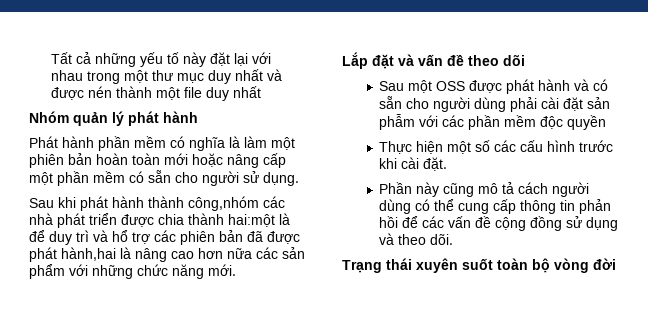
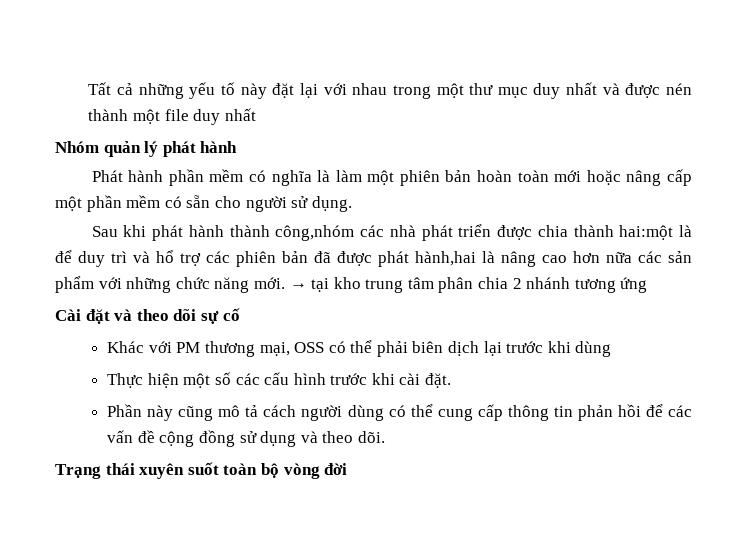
[342,52,525,69] [379,79,609,94] [379,96,611,112] [379,114,607,130] // Lắp đặt và vấn đề theo dõi // Sau một OSS được phát hành và có sẵn cho người dùng phải cài đặt sản phẫm với các phần mềm độc quyền -> [289,277,648,293] [55,308,240,324] [107,340,612,357] → tại kho trung tâm phân chia 2 nhánh tương ứng // Cài đặt và theo dõi sự cố // Khác với PM thương mại, OSS có thể phải biên dịch lại trước khi dùng

